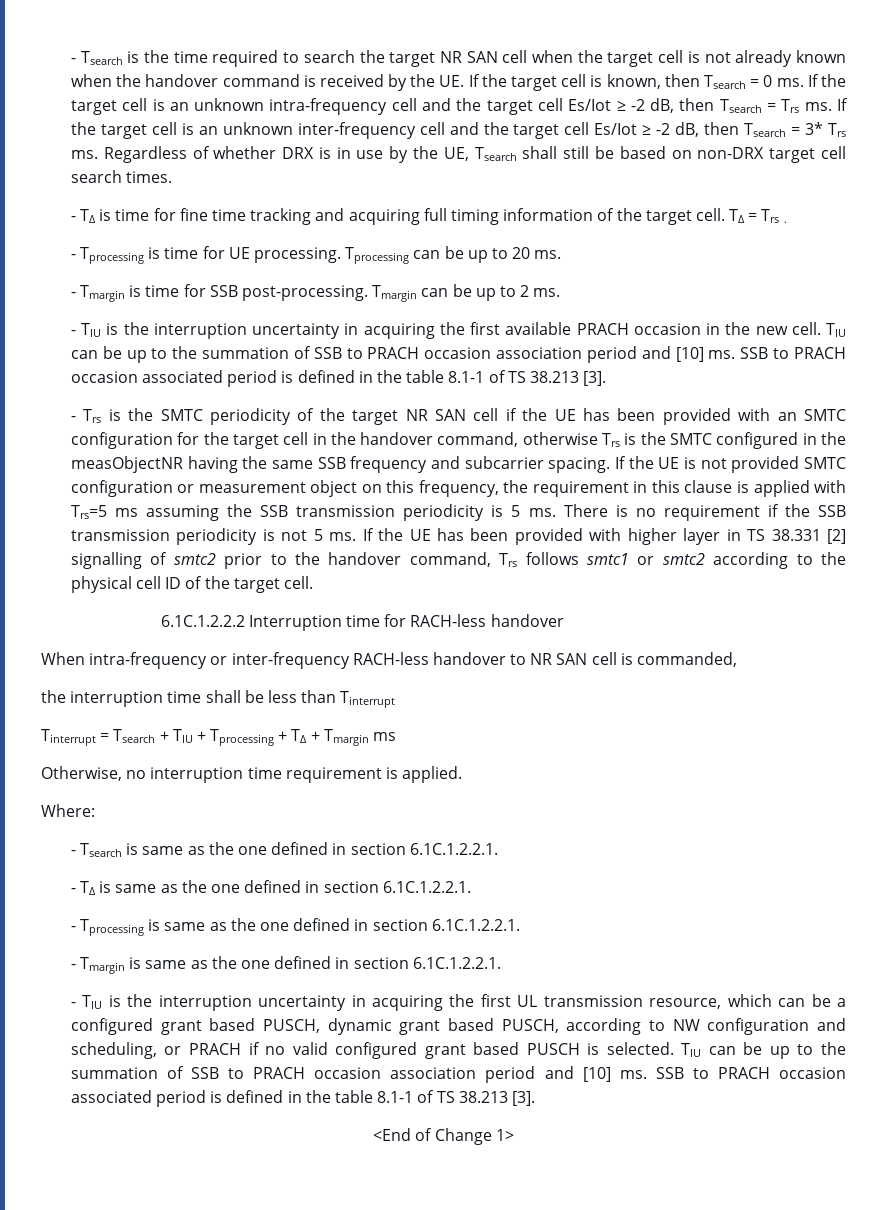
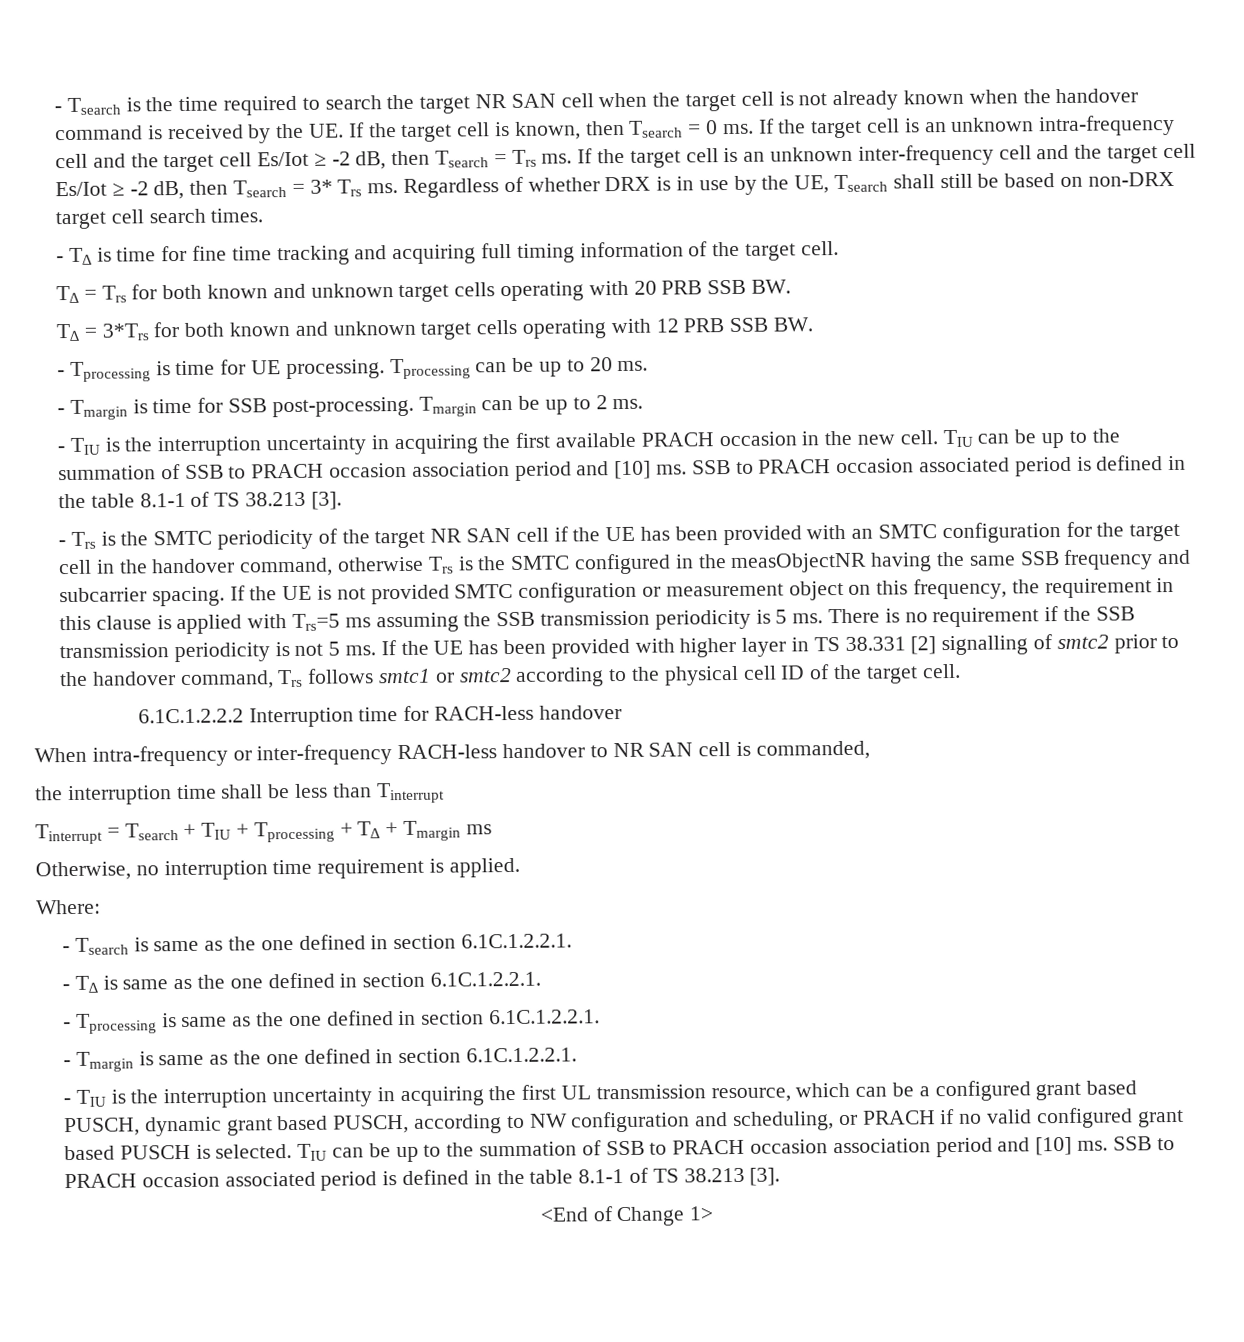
(725, 214) none -> (839, 248) //
[783,221,787,223] . -> [131,279,792,303] [55,317,814,342] for both known and unknown target cells operating with 20 PRB SSB BW. // T∆ = 3*Trs for both known and unknown target cells operating with 12 PRB SSB BW.

